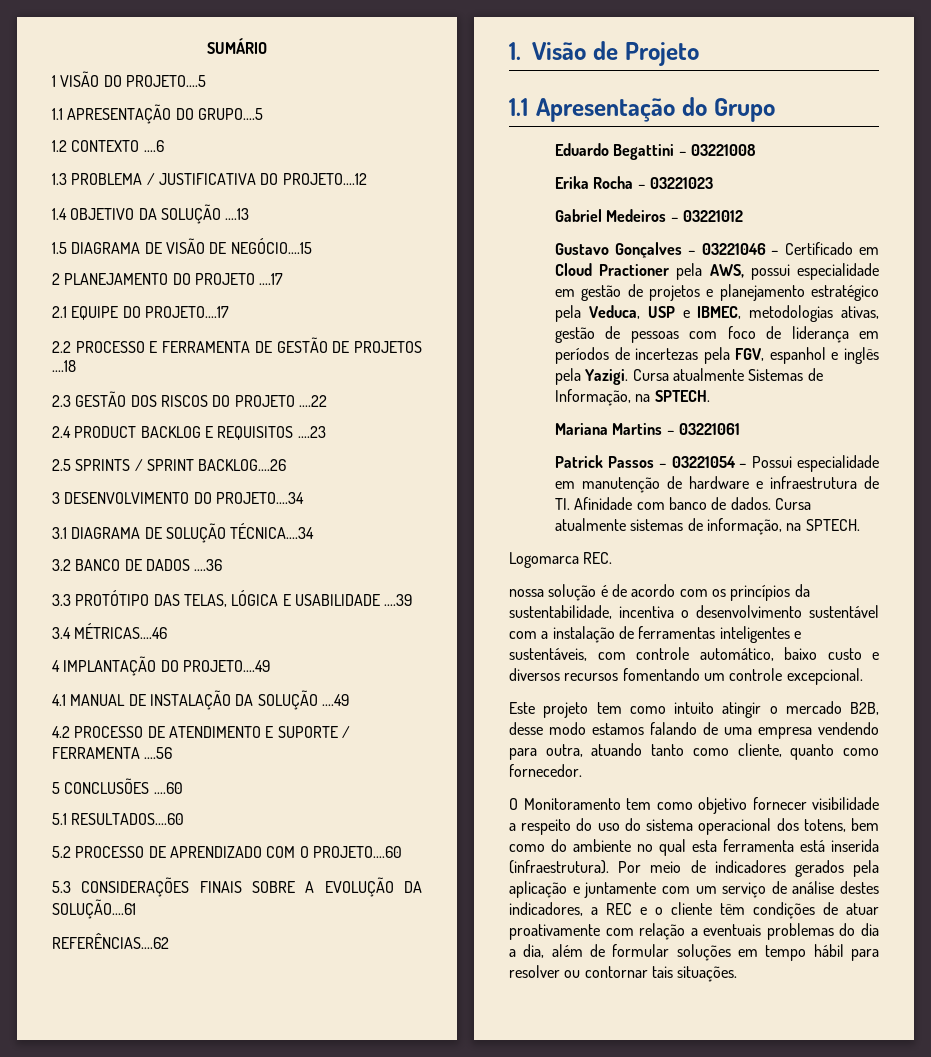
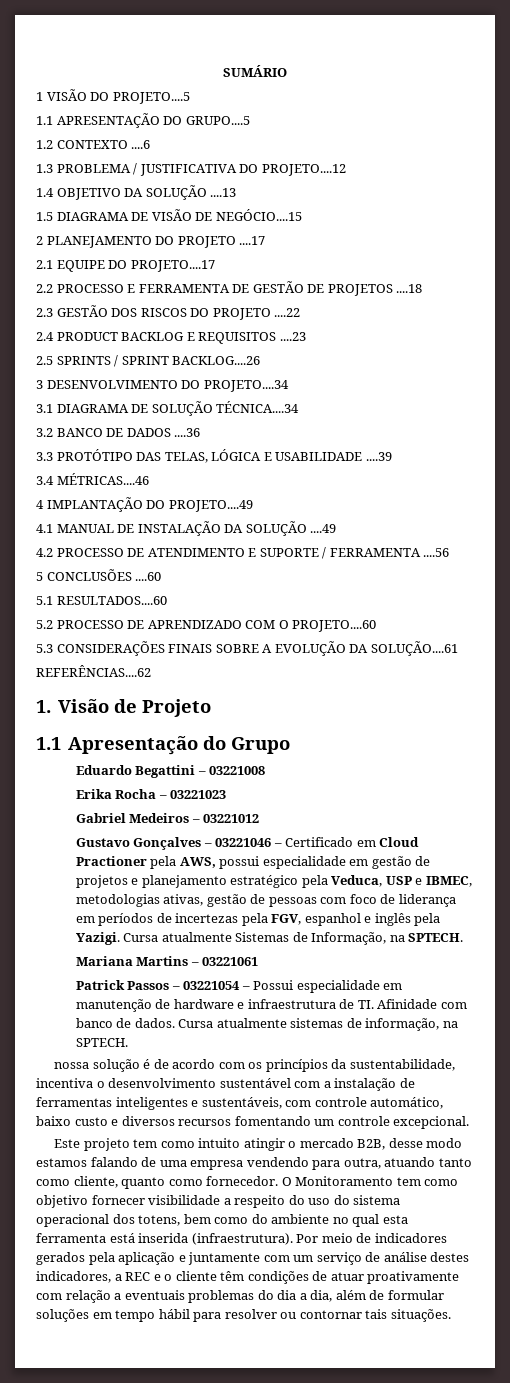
[509,552,613,568] // Logomarca REC. -> (128, 1042) none
(582, 770) // -> (279, 1181) none

